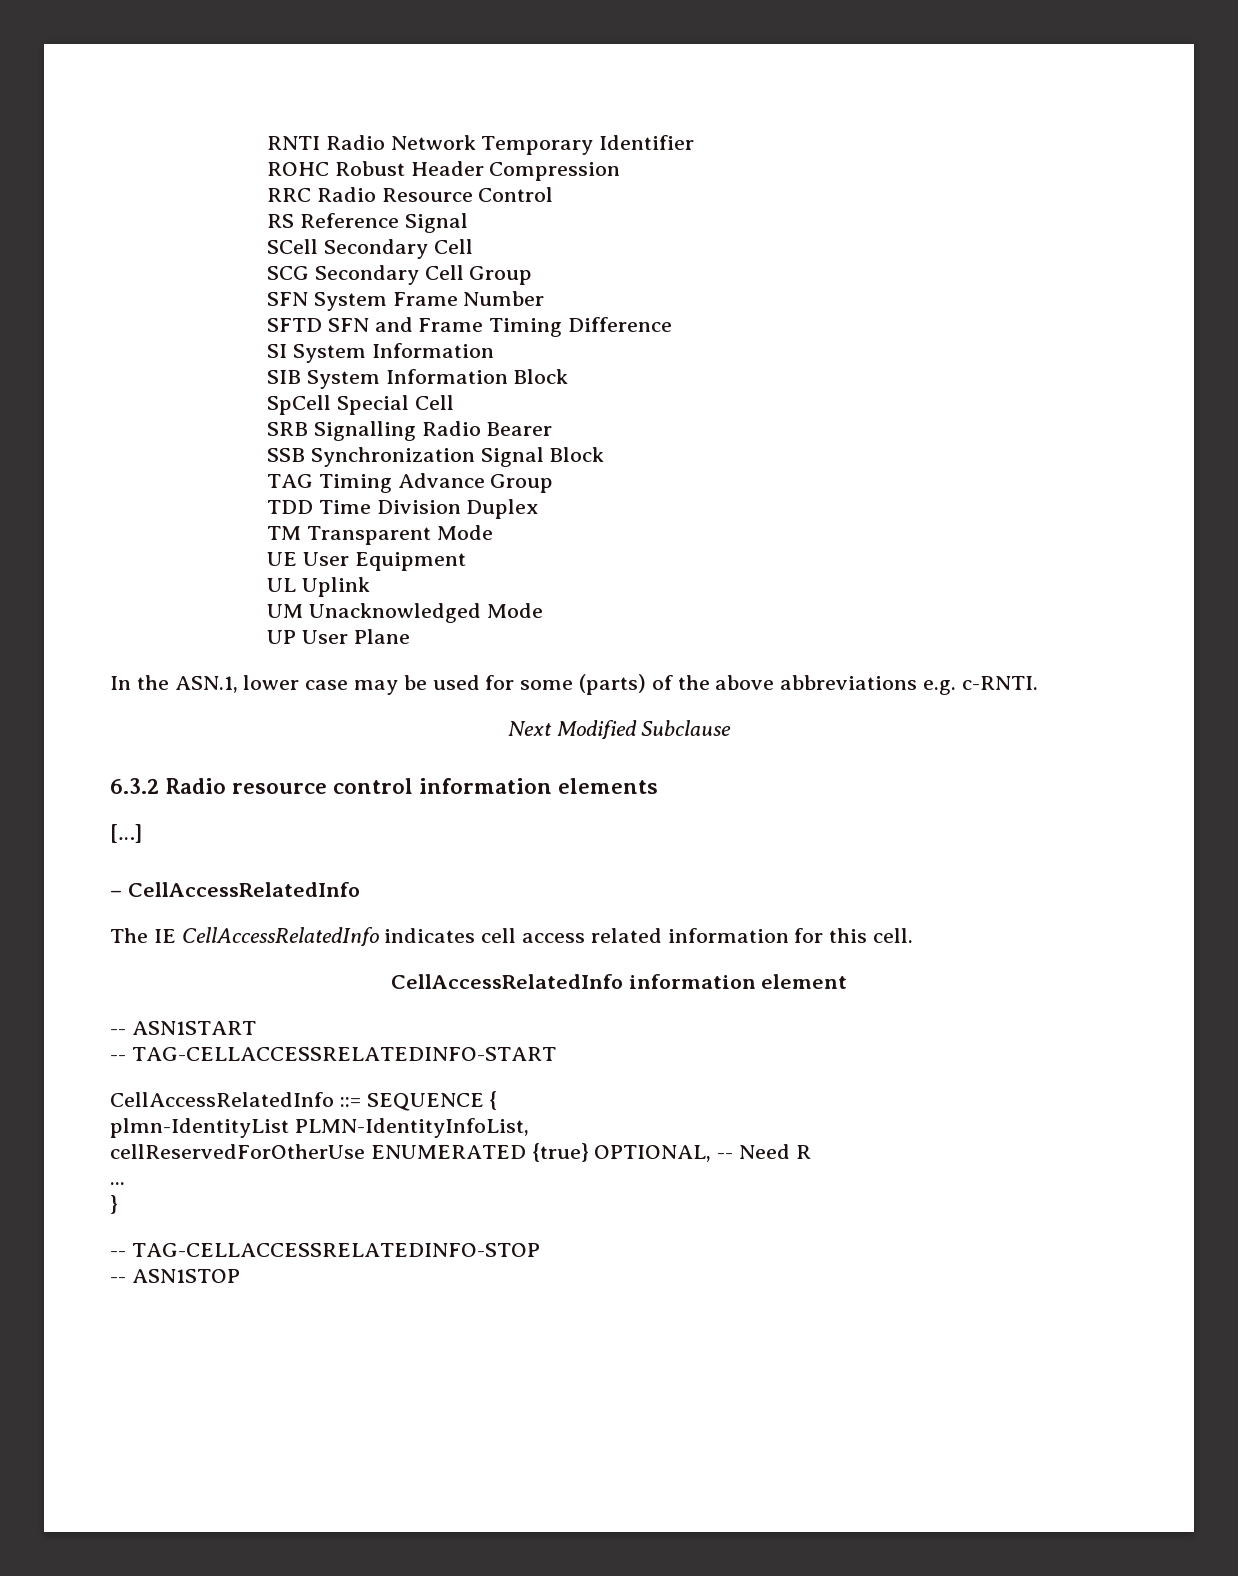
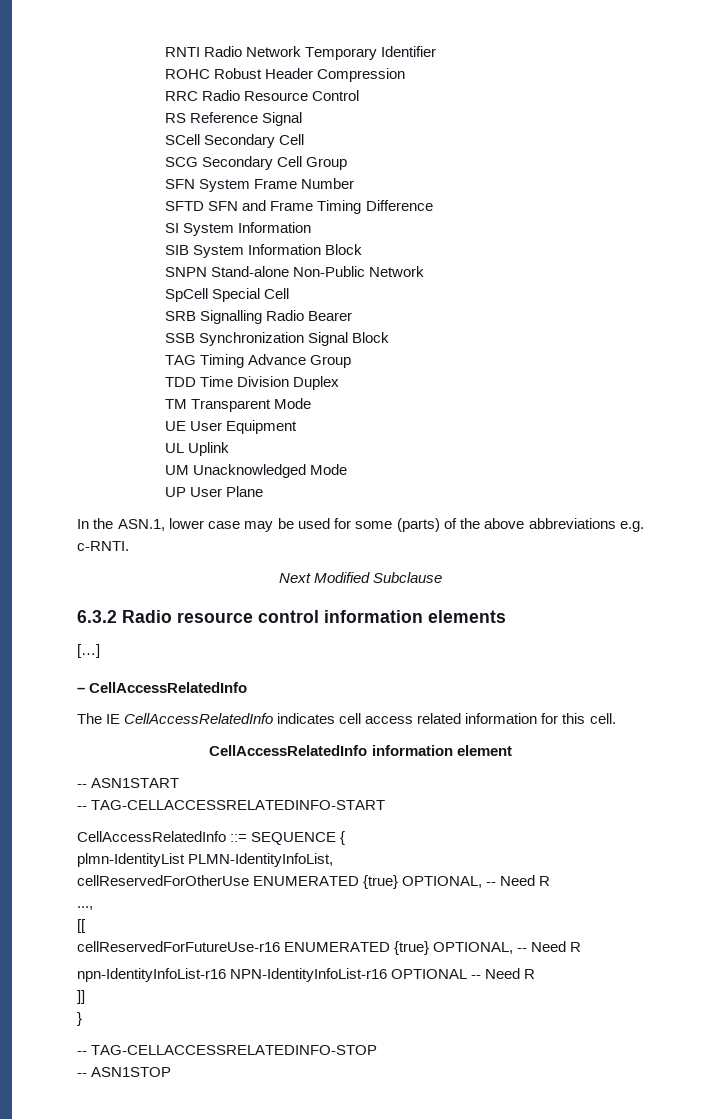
(569, 376) none -> [165,266,425,277] // SNPN Stand-alone Non-Public Network
[110,1182,125,1185] ... -> [77,906,93,910] [77,919,86,933] [77,941,582,955] [77,968,536,982] [77,990,85,1004] ..., // [[ // cellReservedForFutureUse-r16 ENUMERATED {true} OPTIONAL, -- Need R // npn-IdentityInfoList-r16 NPN-IdentityInfoList-r16 OPTIONAL -- Need R // ]]

